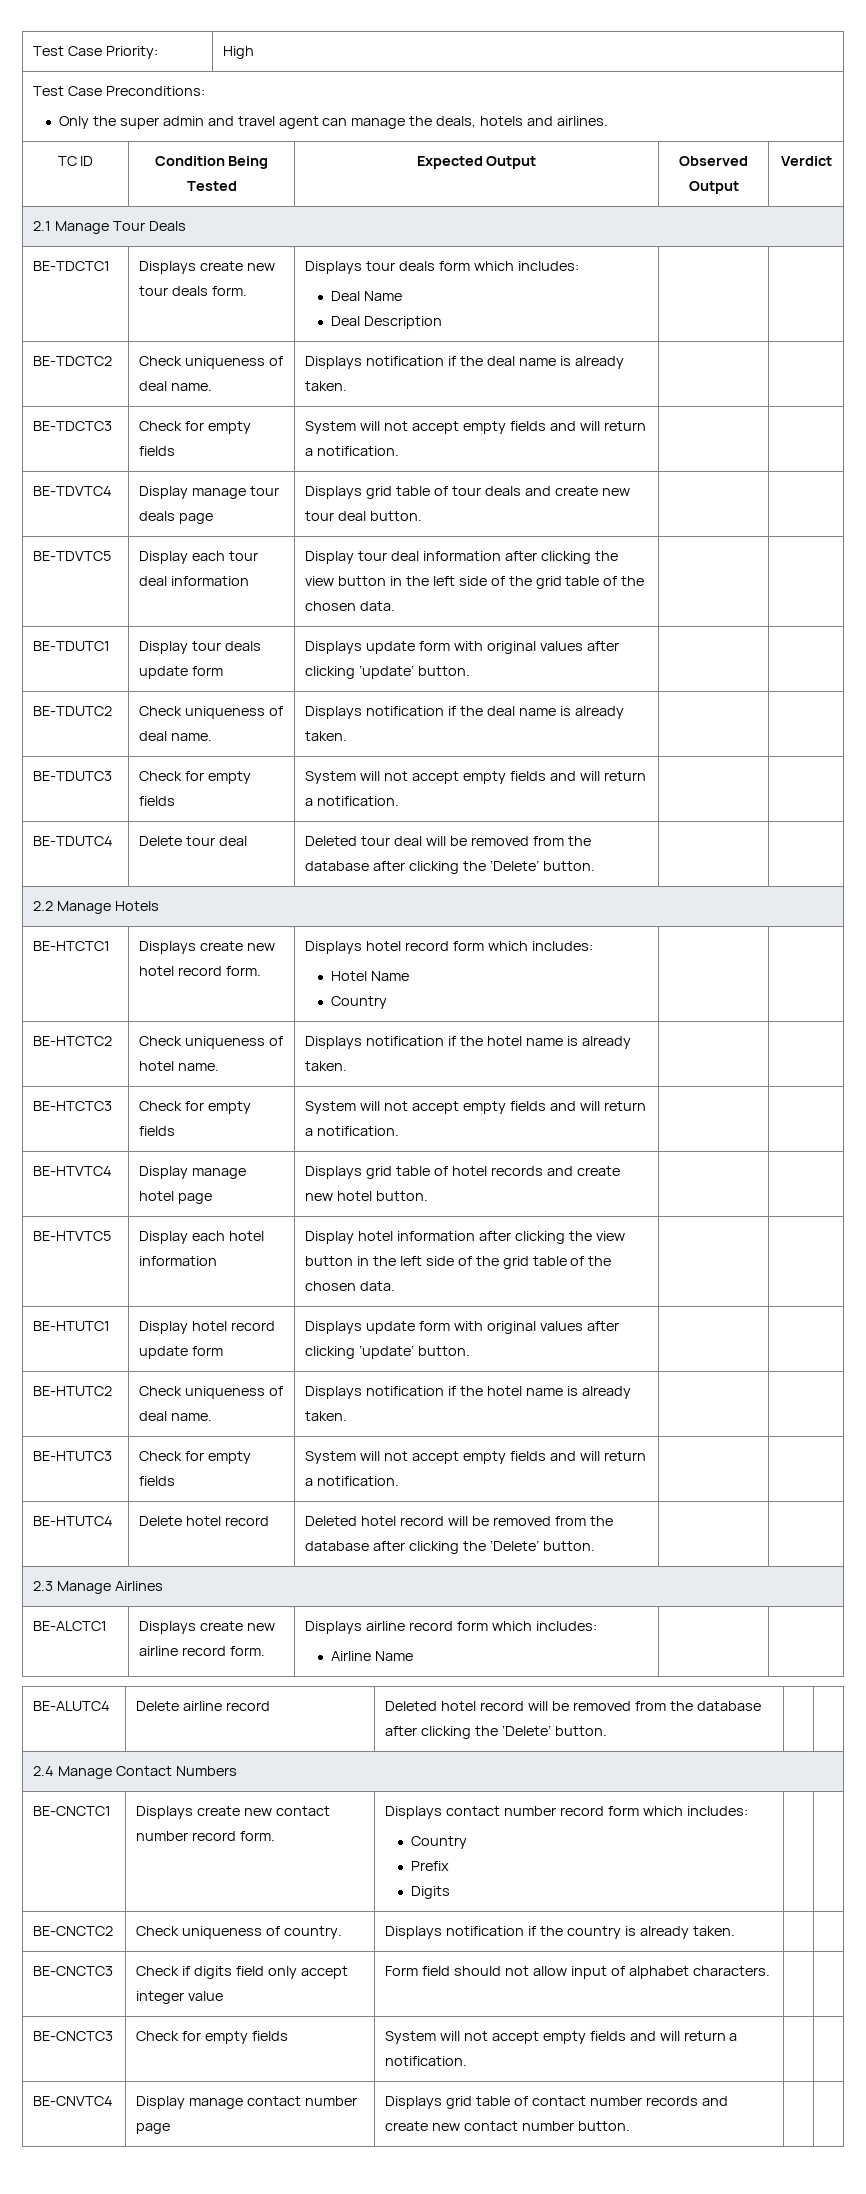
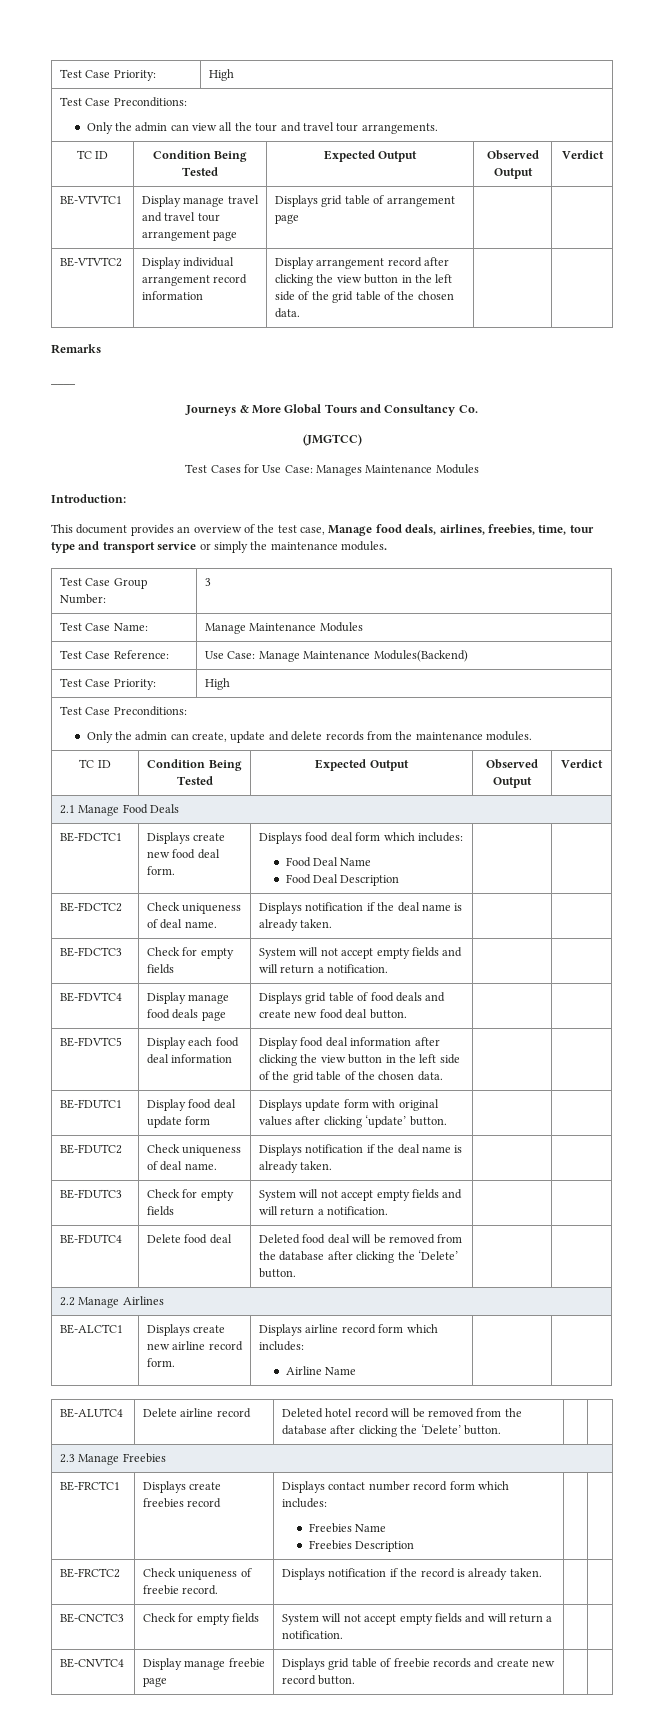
[33,46,159,59] [223,46,255,59] [33,86,206,96] [59,116,608,129] Test Case Priority: | High // Test Case Preconditions: // Only the super admin and travel agent can manage the deals, hotels and airlines. -> [60,69,156,81] [209,69,235,81] [60,97,187,107] [86,122,438,134] [76,150,109,159] [152,150,248,162] [182,167,218,176] [323,150,418,162] [486,150,539,160] [493,168,533,179] [561,150,604,159] [60,195,123,205] [142,195,259,207] [142,212,220,222] [142,230,238,241] [275,195,455,207] [275,214,300,224] [60,257,123,267] [142,257,235,269] [142,274,248,286] [142,291,204,300] [275,257,450,269] [275,274,453,286] [275,291,454,303] [275,308,301,318] [51,344,101,354] [51,383,76,385] [185,404,478,416] [302,434,362,446] [185,464,479,476] [51,494,126,503] [51,524,594,536] [51,541,387,553] [60,577,147,589] [60,594,107,604] [205,578,212,586] [60,622,148,631] [205,622,363,634] [60,650,169,659] [205,650,468,662] [60,678,156,690] [205,678,231,690] [60,706,187,716] [86,731,533,743] Test Case Priority: | High // Test Case Preconditions: // Only the admin can view all the tour and travel tour arrangements. // TC ID | Condition Being Tested | Expected Output | Observed Output | Verdict // BE-VTVTC1 | Display manage travel and travel tour arrangement page | Displays grid table of arrangement page | | // BE-VTVTC2 | Display individual arrangement record information | Display arrangement record after clicking the view button in the left side of the grid table of the chosen data. | | // Remarks // ____ // Journeys & More Global Tours and Consultancy Co. // (JMGTCC) // Test Cases for Use Case: Manages Maintenance Modules // Introduction: // This document provides an overview of the test case, Manage food deals, airlines, freebies, time, tour type and transport service or simply the maintenance modules. // Test Case Group Number: | 3 // Test Case Name: | Manage Maintenance Modules // Test Case Reference: | Use Case: Manage Maintenance Modules(Backend) // Test Case Priority: | High // Test Case Preconditions: // Only the admin can create, update and delete records from the maintenance modules.
[113,221,146,231] Tour -> [122,804,148,814] Food
[33,261,111,271] [139,261,276,274] [139,286,248,296] [305,261,579,274] BE-TDCTC1 | Displays create new tour deals form. | Displays tour deals form which includes: // -> [60,832,123,842] [147,832,226,844] [147,849,220,859] [147,866,176,875] [259,832,463,844] [285,857,311,867] BE-FDCTC1 | Displays create new food deal form. | Displays food deal form which includes: // Food
(402, 296) none -> [285,874,311,884] Food
[33,356,113,366] BE-TDCTC2 -> [60,902,123,912] BE-FDCTC2
[33,421,113,431] BE-TDCTC3 -> [60,947,123,957] BE-FDCTC3
[33,486,113,496] [139,486,280,499] BE-TDVTC4 | Display manage tour -> [60,992,123,1002] [147,992,230,1004] [147,1009,171,1019] BE-FDVTC4 | Display manage food
[451,486,481,496] tour -> [370,992,394,1002] food
[305,511,335,521] tour -> [319,1009,343,1019] food
[33,551,112,561] [139,551,259,564] BE-TDVTC5 | Display each tour -> [60,1037,123,1047] [147,1037,239,1049] BE-FDVTC5 | Display each food
[358,551,388,561] tour -> [300,1037,324,1047] food
[33,641,111,651] [139,641,262,654] BE-TDUTC1 | Display tour deals -> [60,1099,123,1109] [147,1099,236,1111] BE-FDUTC1 | Display food deal
[33,706,113,716] BE-TDUTC2 -> [60,1144,123,1154] BE-FDUTC2
[33,771,113,781] BE-TDUTC3 -> [60,1189,123,1199] BE-FDUTC3
[33,836,114,846] [139,836,216,846] BE-TDUTC4 | Delete tour -> [60,1234,123,1244] [147,1234,208,1244] BE-FDUTC4 | Delete food
[361,836,391,846] tour -> [302,1234,326,1244] food
[115,901,160,911] [33,941,111,951] [139,941,276,954] [139,966,262,976] [305,941,593,954] [331,971,409,981] [331,996,388,1009] [33,1036,113,1046] [139,1036,284,1049] [139,1061,220,1071] [305,1036,631,1049] [305,1061,348,1071] [33,1101,113,1111] [139,1101,252,1114] [139,1126,176,1136] [305,1101,646,1114] [305,1126,400,1136] [33,1166,113,1176] [139,1166,247,1179] [139,1191,213,1204] [305,1166,620,1179] [305,1191,429,1201] [33,1231,112,1241] [139,1231,265,1244] [139,1256,218,1266] [305,1231,625,1244] [305,1256,612,1269] [305,1281,396,1291] [33,1321,111,1331] [139,1321,276,1334] [139,1346,224,1359] [305,1321,619,1334] [305,1345,471,1359] [33,1386,113,1396] [139,1386,284,1399] [139,1411,213,1421] [305,1386,631,1399] [305,1411,348,1421] [33,1451,113,1461] [139,1451,252,1464] [139,1476,176,1486] [305,1451,646,1464] [305,1476,400,1486] [33,1516,114,1526] [139,1516,270,1526] [305,1516,613,1526] [305,1540,595,1554] [33,1581,112,1594] Hotels // BE-HTCTC1 | Displays create new hotel record form. | Displays hotel record form which includes: // Hotel Name // Country | | // BE-HTCTC2 | Check uniqueness of hotel name. | Displays notification if the hotel name is already taken. | | // BE-HTCTC3 | Check for empty fields | System will not accept empty fields and will return a notification. | | // BE-HTVTC4 | Display manage hotel page | Displays grid table of hotel records and create new hotel button. | | // BE-HTVTC5 | Display each hotel information | Display hotel information after clicking the view button in the left side of the grid table of the chosen data. | | // BE-HTUTC1 | Display hotel record update form | Displays update form with original values after clicking ‘update’ button. | | // BE-HTUTC2 | Check uniqueness of deal name. | Displays notification if the hotel name is already taken. | | // BE-HTUTC3 | Check for empty fields | System will not accept empty fields and will return a notification. | | // BE-HTUTC4 | Delete hotel record | Deleted hotel record will be removed from the database after clicking the ‘Delete’ button. | | // 2.3 Manage -> (120, 1302) none
[33,1766,237,1779] [33,1806,112,1816] [136,1806,330,1819] [136,1831,276,1841] 2.4 Manage Contact Numbers // BE-CNCTC1 | Displays create new contact number record form. -> [60,1453,166,1465] [60,1481,121,1491] [143,1481,222,1493] [143,1498,222,1508] 2.3 Manage Freebies // BE-FRCTC1 | Displays create freebies record
[411,1836,468,1849] [411,1861,450,1871] [411,1886,451,1899] [33,1926,114,1936] [136,1926,342,1939] [385,1926,735,1939] [33,1966,114,1976] [136,1966,348,1979] [136,1991,224,2004] [385,1966,770,1979] Country // Prefix // Digits | | // BE-CNCTC2 | Check uniqueness of country. | Displays notification if the country is already taken. | | // BE-CNCTC3 | Check if digits field only accept integer value | Form field should not allow input of alphabet characters. | | -> [308,1523,386,1533] [308,1540,414,1552] [60,1568,121,1578] [143,1568,252,1580] [143,1585,219,1595] [282,1568,542,1580] Freebies Name // Freebies Description | | // BE-FRCTC2 | Check uniqueness of freebie record. | Displays notification if the record is already taken. | |
[247,2096,357,2106] [136,2123,171,2134] [385,2096,728,2109] [385,2121,574,2131] contact number page | Displays grid table of contact number records and create new contact number -> [228,1658,265,1668] [143,1677,168,1687] [282,1658,556,1670] [282,1675,317,1685] freebie page | Displays grid table of freebie records and create new record

